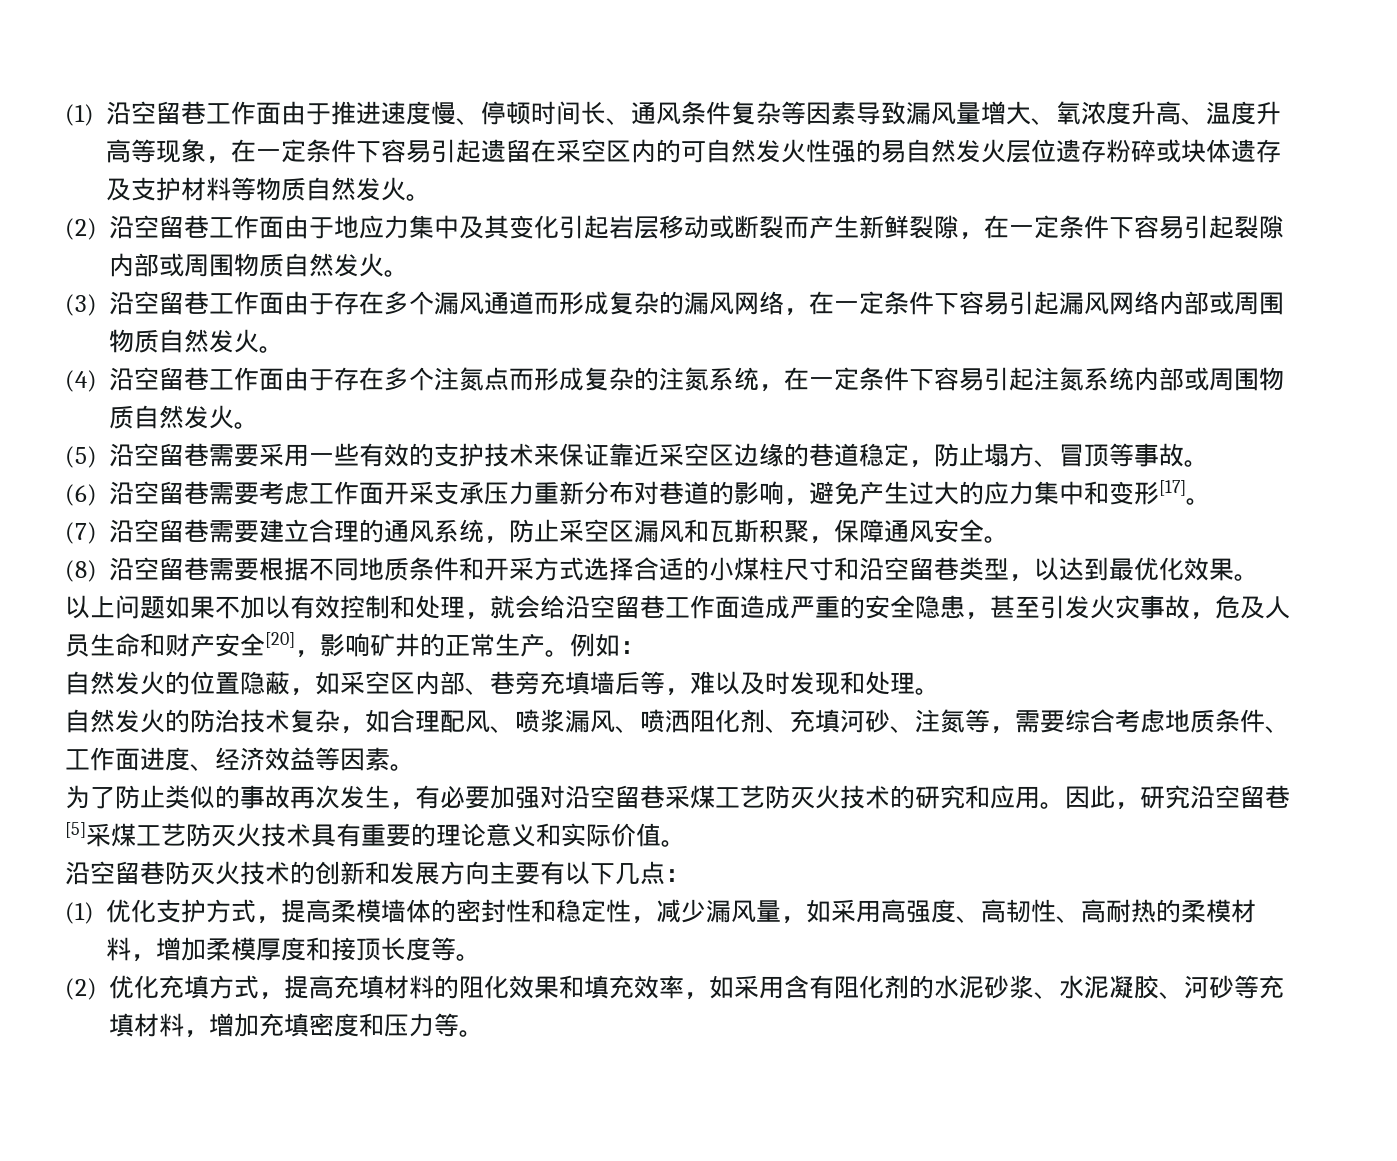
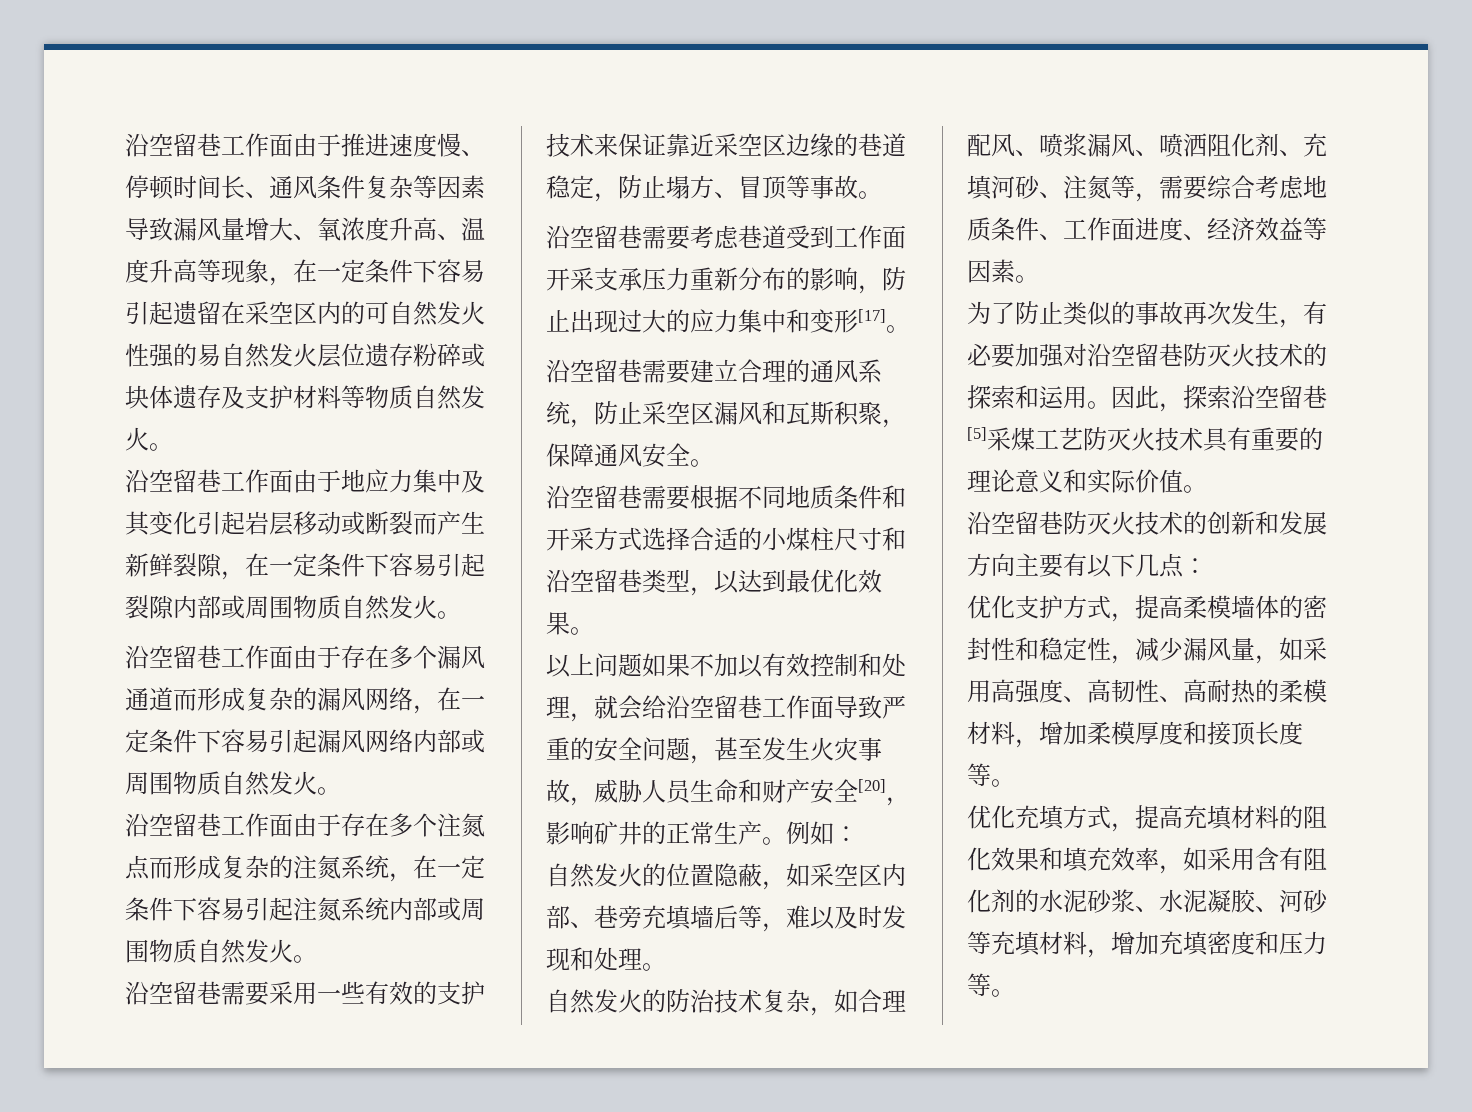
[65,104,94,126] (1) -> (125, 145) none
[65,218,97,240] (2) -> (173, 447) none
[65,294,97,316] (3) -> (461, 615) none
[65,370,97,392] (4) -> (341, 791) none
[65,446,97,468] (5) -> (317, 959) none
[65,484,97,506] (6) -> (882, 195) none
(310, 493) none -> [738,225,834,249] 巷道受到
[634,481,710,505] 对巷道 -> (786, 279) none
[809,481,910,505] 避免产生 -> [882,267,906,291] [546,309,618,333] 防止出现
[65,522,97,544] (7) -> (910, 329) none
[65,560,97,582] (8) -> (714, 463) none
[740,595,790,619] 造成 -> [834,695,882,719] 导致
[915,595,1090,620] 隐患，甚至引发 -> [642,737,810,764] 问题，甚至发生
[1215,595,1265,619] 危及 -> [594,779,643,803] 威胁
[665,785,1015,809] 采煤工艺防灭火技术的研究和应 -> [1183,343,1327,367] [967,385,1064,409] 防灭火技术的探索和运
[1140,785,1190,809] 研究 -> [1183,385,1231,409] 探索
[65,902,94,924] (1) -> (1207, 566) none
[65,978,97,1000] (2) -> (1015, 783) none

